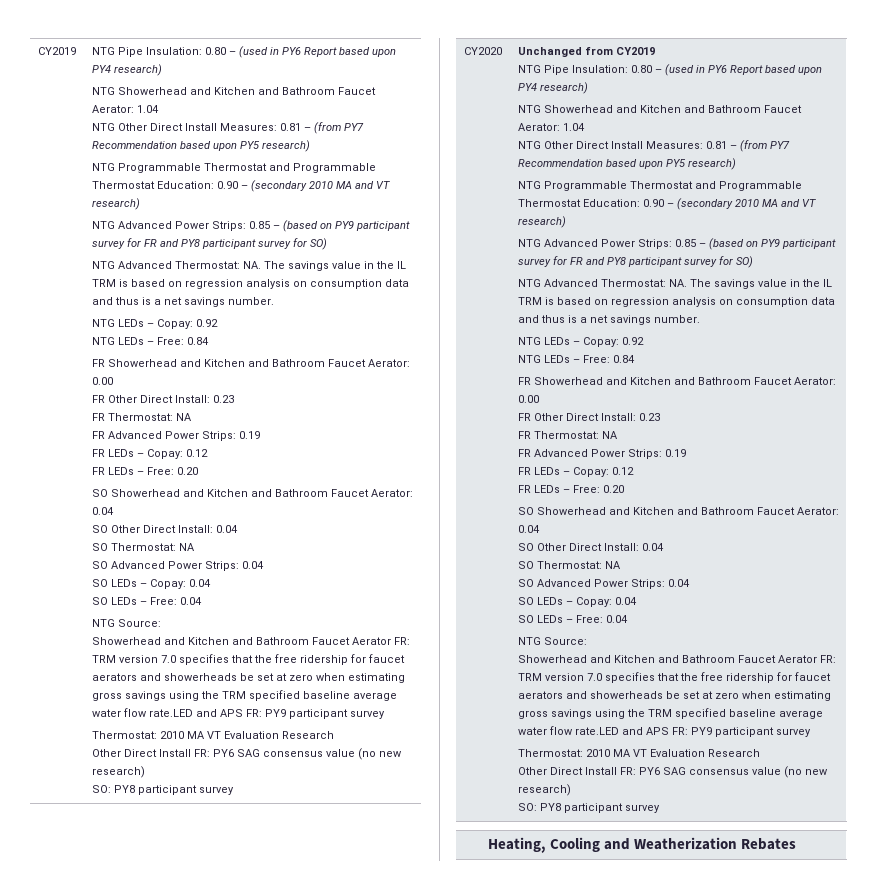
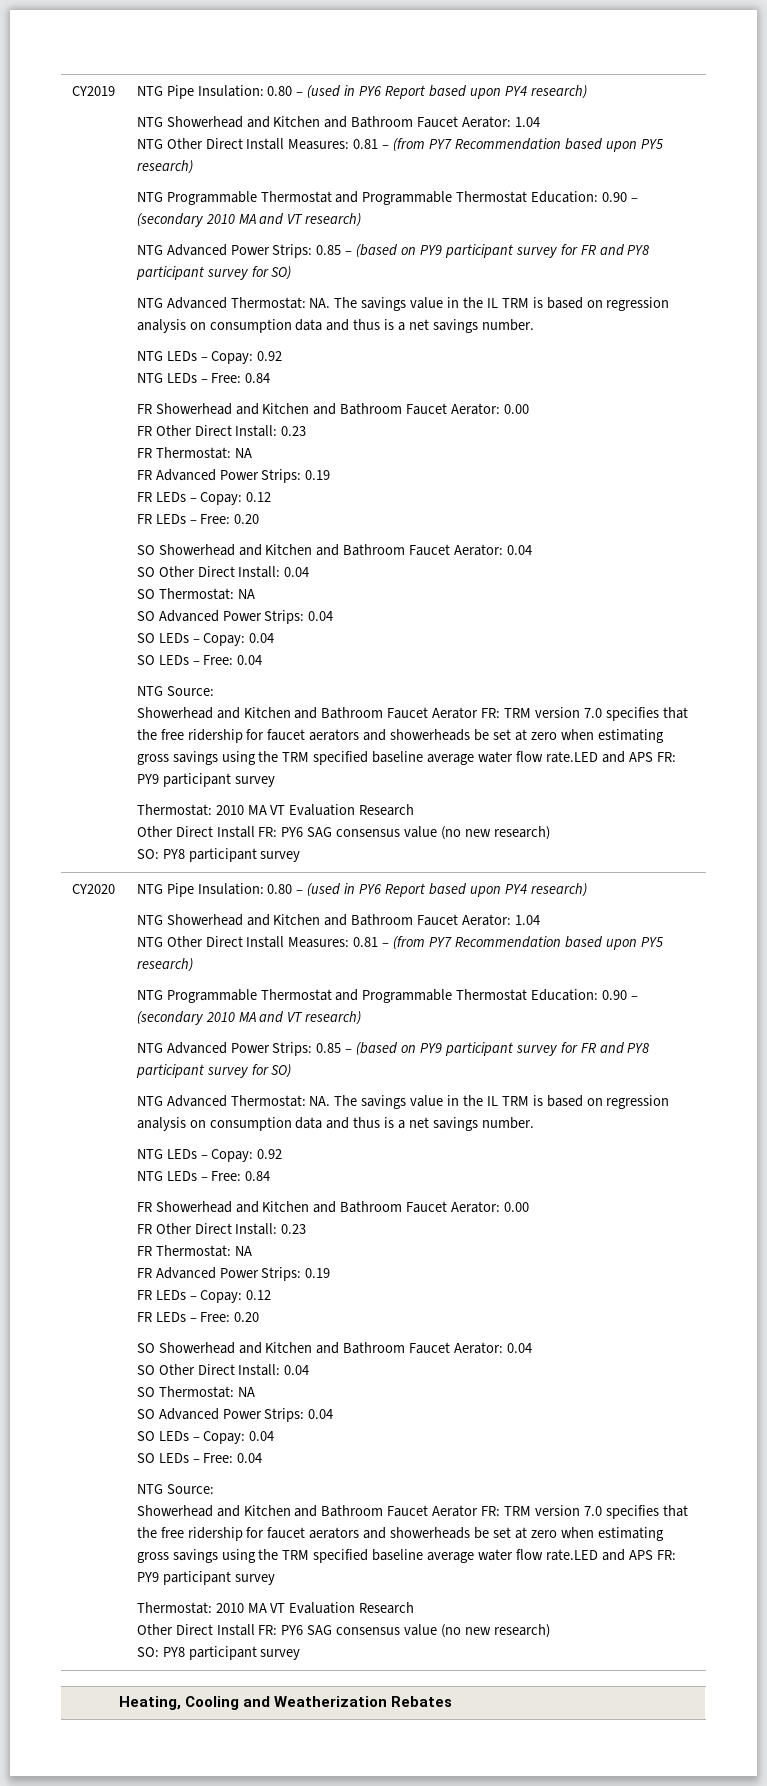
[517,47,655,57] Unchanged from CY2019 // -> (115, 889) none

